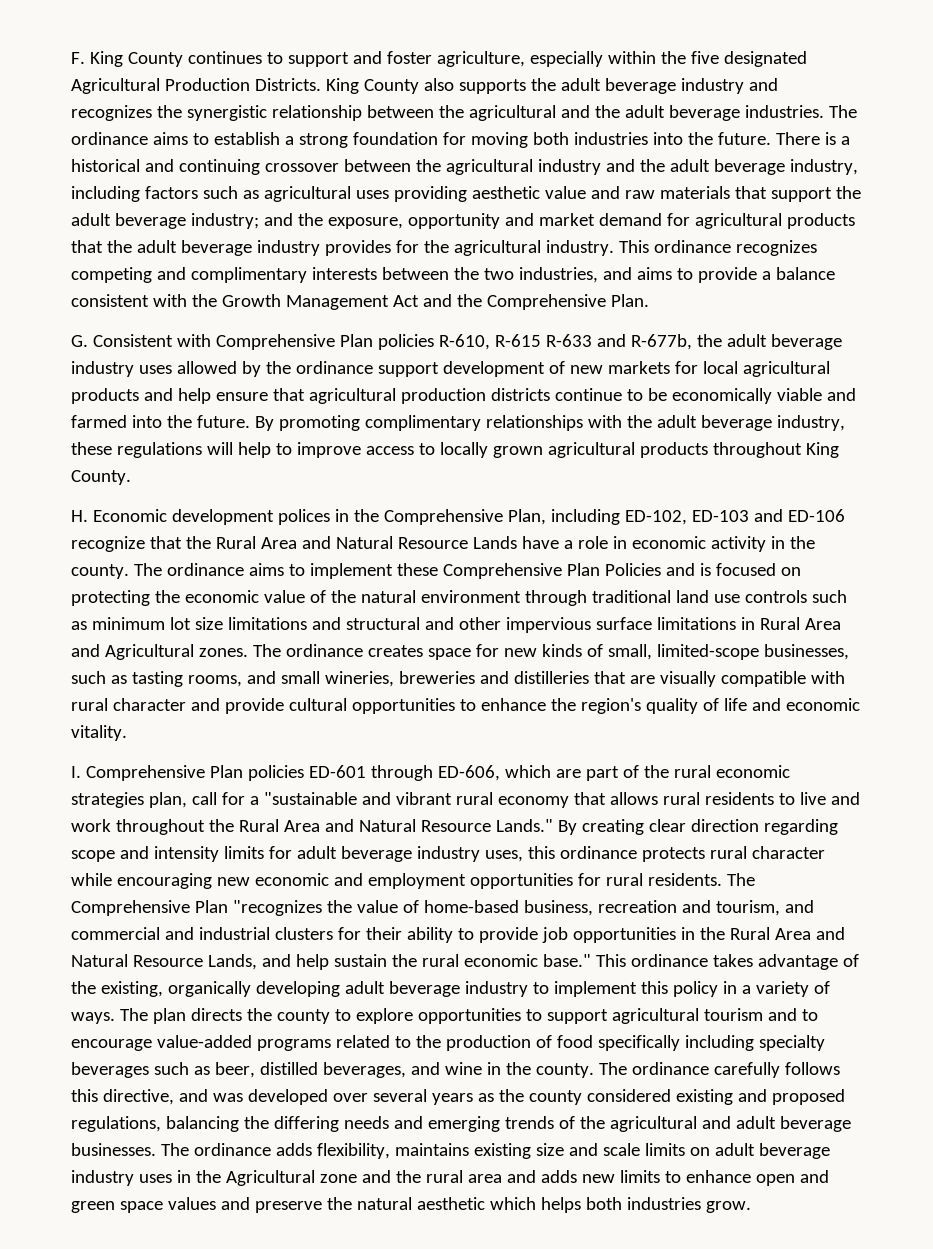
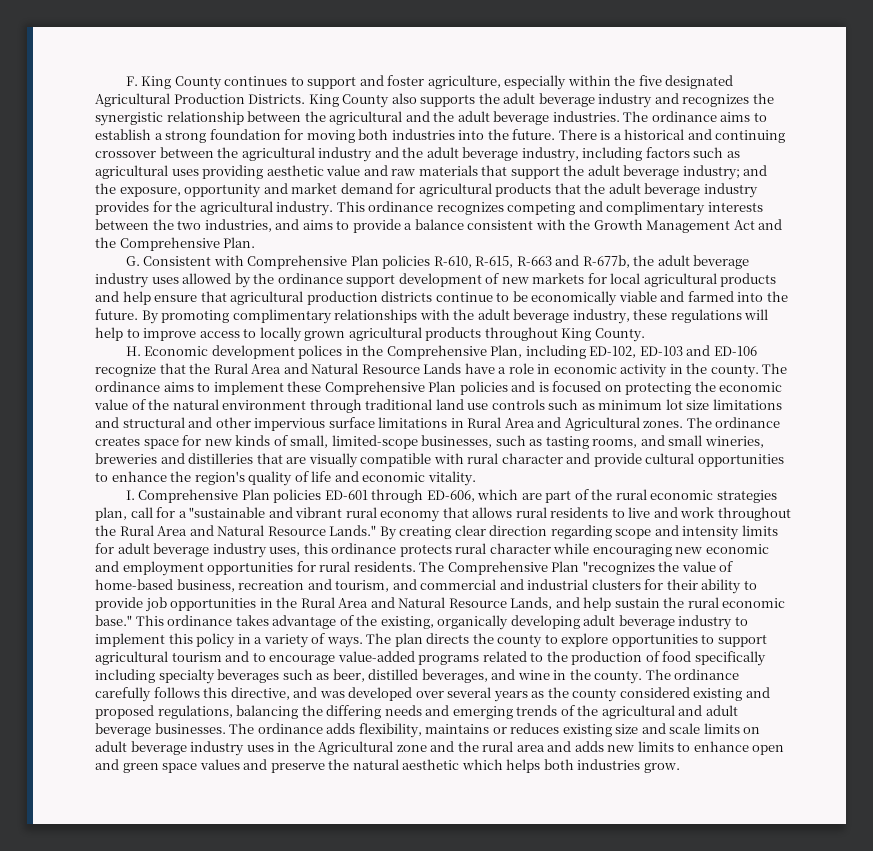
[494,334,592,347] R-615 R-633 -> [475,256,552,268] R-615, R-663
[604,563,661,576] Policies -> [459,381,508,395] policies
(469, 1149) none -> [492,723,560,734] or reduces

